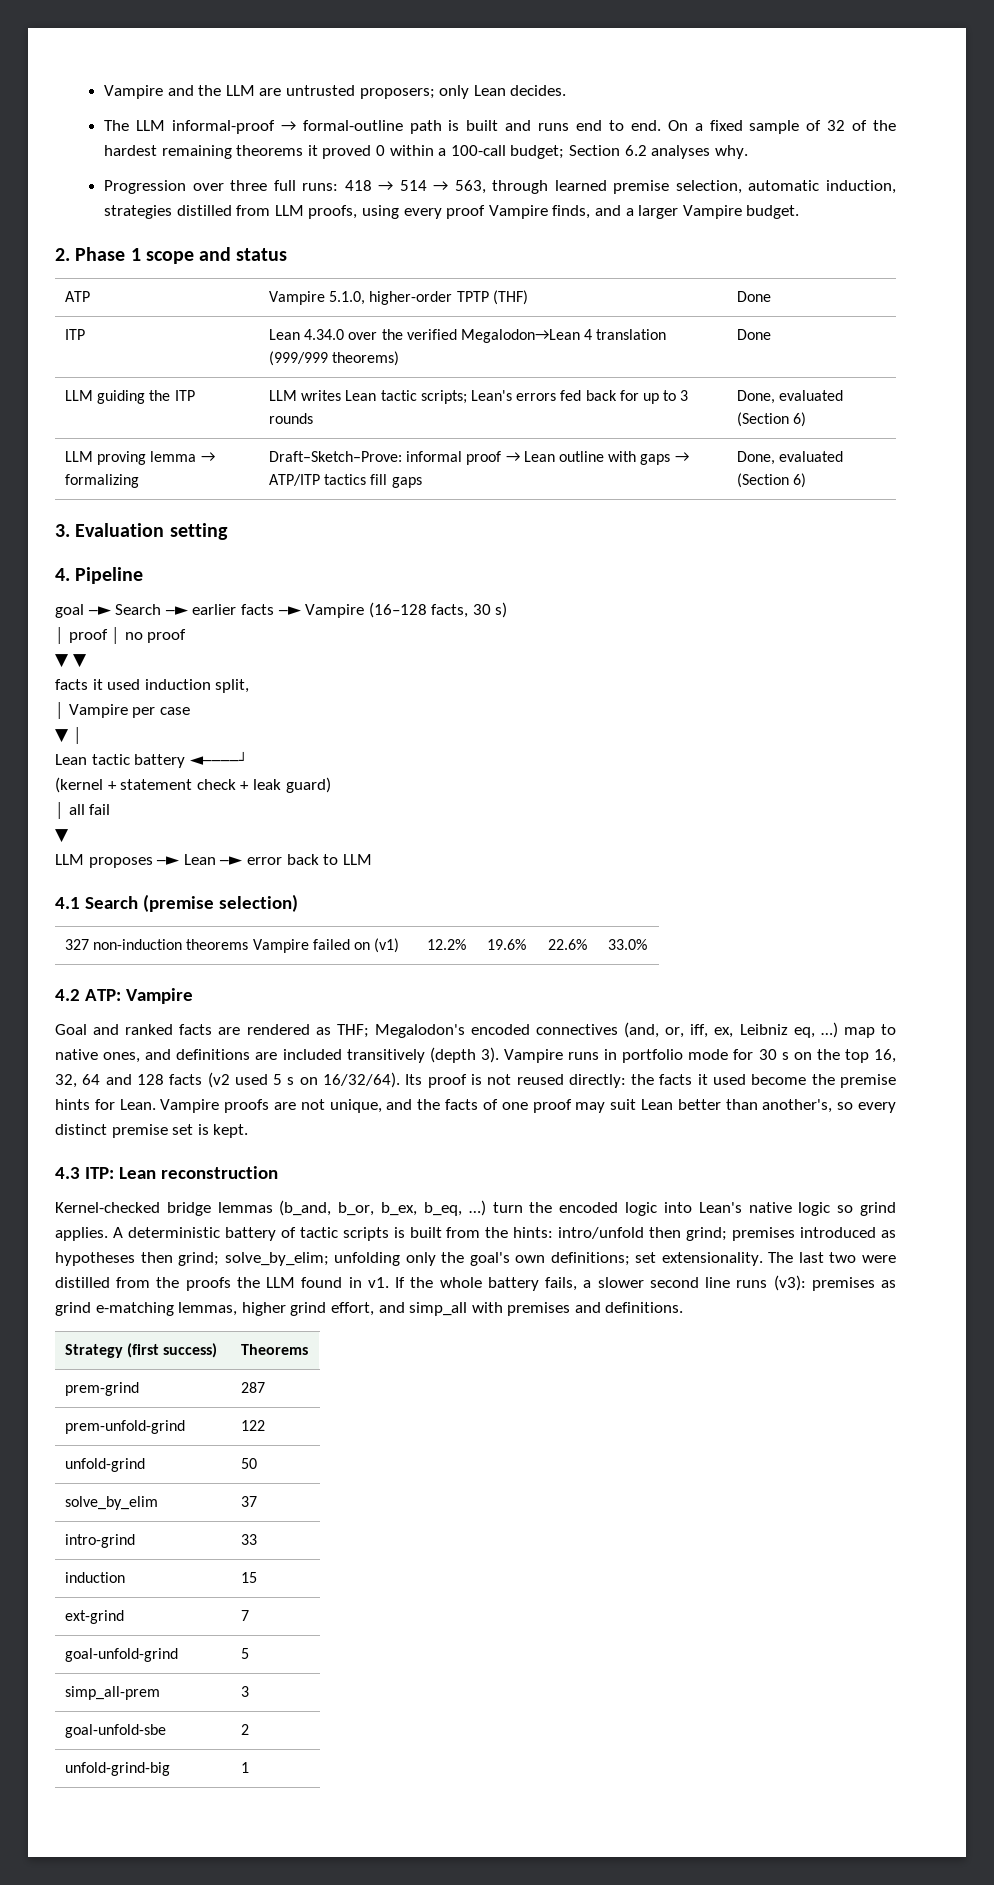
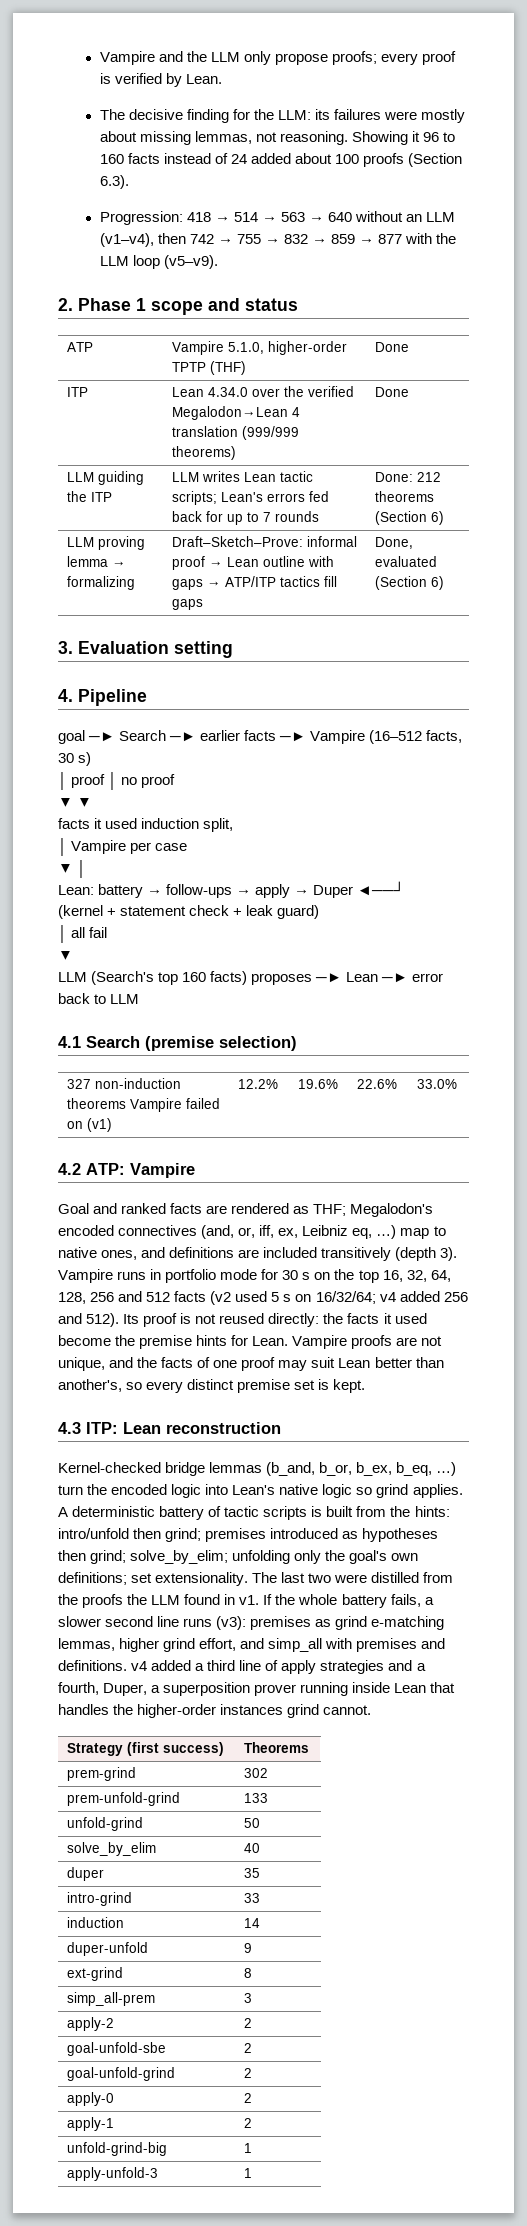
[259,85,567,99] [104,120,896,134] [104,145,748,159] [104,180,896,194] [104,205,800,219] are untrusted proposers; only Lean decides. // The LLM informal-proof → formal-outline path is built and runs end to end. On a fixed sample of 32 of the hardest remaining theorems it proved 0 within a 100-call budget; Section 6.2 analyses why. // Progression over three full runs: 418 → 514 → 563, through learned premise selection, automatic induction, strategies distilled from LLM proofs, using every proof Vampire finds, and a larger Vampire budget. -> [243,51,457,65] [99,73,222,87] [99,109,466,123] [99,131,456,145] [99,153,463,167] [99,175,129,189] [99,211,456,225] [99,233,457,247] [99,255,218,269] only propose proofs; every proof is verified by Lean. // The decisive finding for the LLM: its failures were mostly about missing lemmas, not reasoning. Showing it 96 to 160 facts instead of 24 added about 100 proofs (Section 6.3). // Progression: 418 → 514 → 563 → 640 without an LLM (v1–v4), then 742 → 755 → 832 → 859 → 877 with the LLM loop (v5–v9).
[680,390,689,401] 3 -> [263,512,272,522] 7
[737,390,844,404] Done, evaluated -> [375,472,442,482] [375,491,435,502] Done: 212 theorems
[368,602,427,618] (16–128 -> [369,730,423,744] (16–512
[55,751,248,768] Lean tactic battery ◄────┘ -> [58,881,406,898] Lean: battery → follow-ups → apply → Duper ◄──┘
(84, 859) none -> [91,971,248,985] (Search's top 160 facts)
[82,1074,164,1085] 64 and 128 -> [430,1270,451,1282] [58,1291,171,1304] 64, 128, 256 and 512
[323,1072,401,1088] 16/32/64). -> [315,1291,468,1304] [58,1313,120,1327] 16/32/64; v4 added 256 and 512).
(684, 1307) none -> [131,1660,426,1674] [58,1682,456,1696] [58,1704,372,1718] v4 added a third line of apply strategies and a fourth, Duper, a superposition prover running inside Lean that handles the higher-order instances grind cannot.
[241,1382,266,1393] 287 -> [244,1768,269,1778] 302
[241,1420,266,1431] 122 -> [244,1793,269,1803] 133
[241,1496,258,1507] 37 -> [244,1843,261,1853] [67,1867,105,1881] [244,1868,261,1878] 40 // duper | 35
[241,1572,258,1583] [65,1610,125,1624] [241,1610,250,1621] [65,1648,179,1662] [241,1648,250,1659] 15 // ext-grind | 7 // goal-unfold-grind | 5 -> [244,1918,261,1928] [67,1942,149,1956] [244,1943,253,1953] [67,1967,124,1981] [244,1968,253,1978] 14 // duper-unfold | 9 // ext-grind | 8
(250, 1691) none -> [67,2017,115,2031] [244,2018,253,2028] // apply-2 | 2
(250, 1729) none -> [67,2067,176,2081] [244,2068,253,2078] [67,2092,115,2106] [244,2093,253,2103] [67,2117,115,2131] [244,2118,253,2128] // goal-unfold-grind | 2 // apply-0 | 2 // apply-1 | 2
(250, 1767) none -> [67,2167,159,2181] [244,2168,253,2178] // apply-unfold-3 | 1

